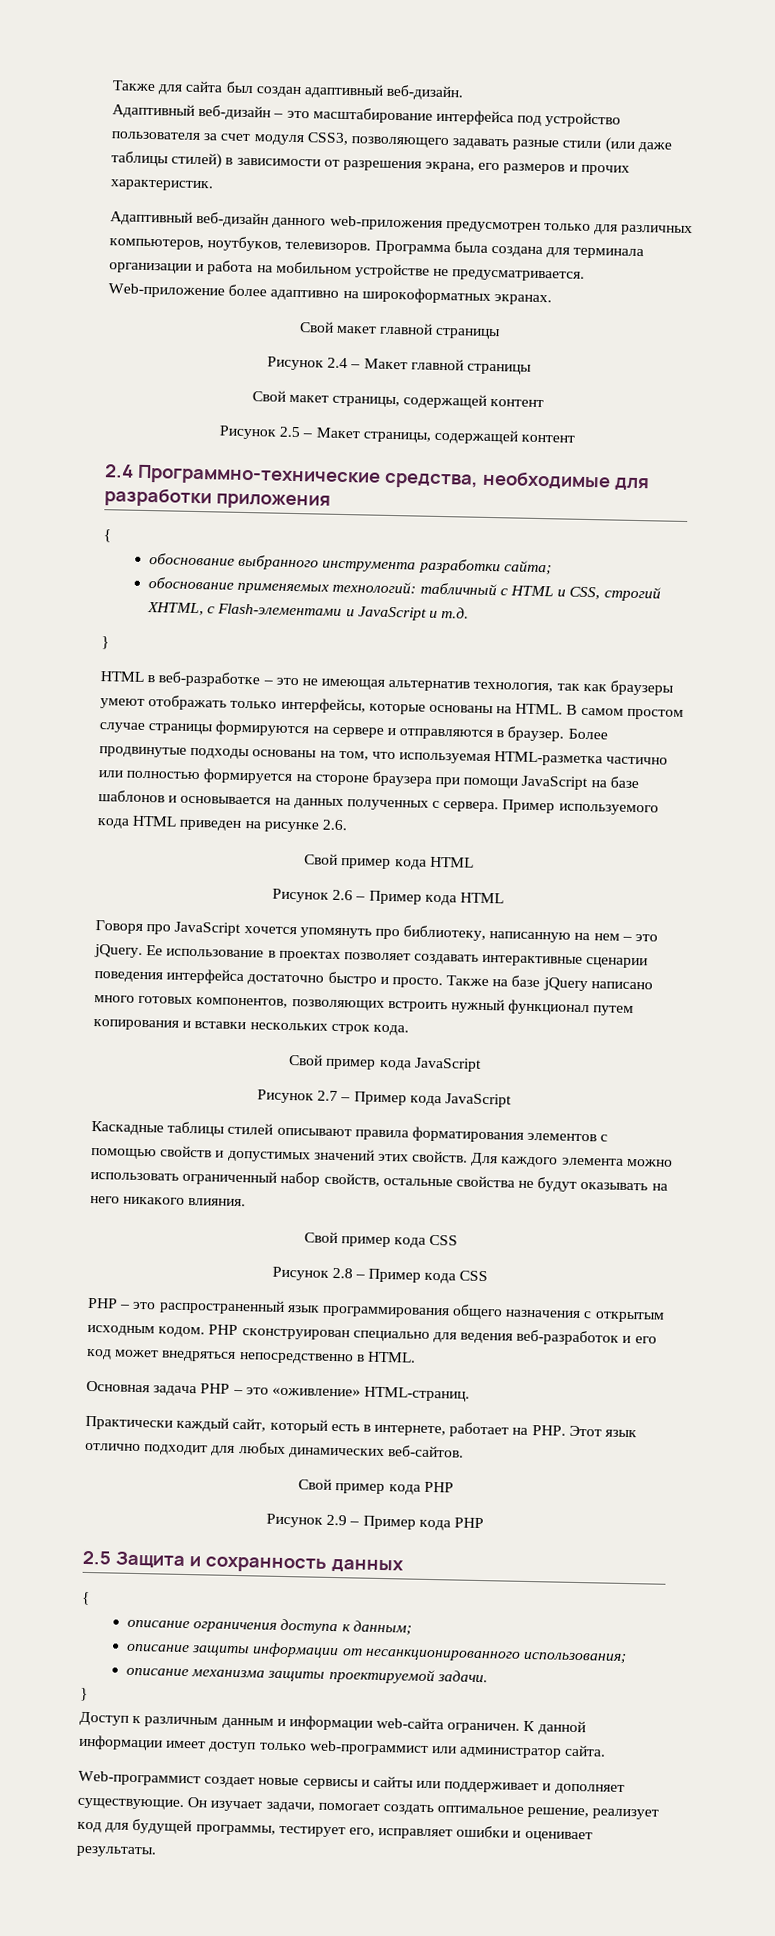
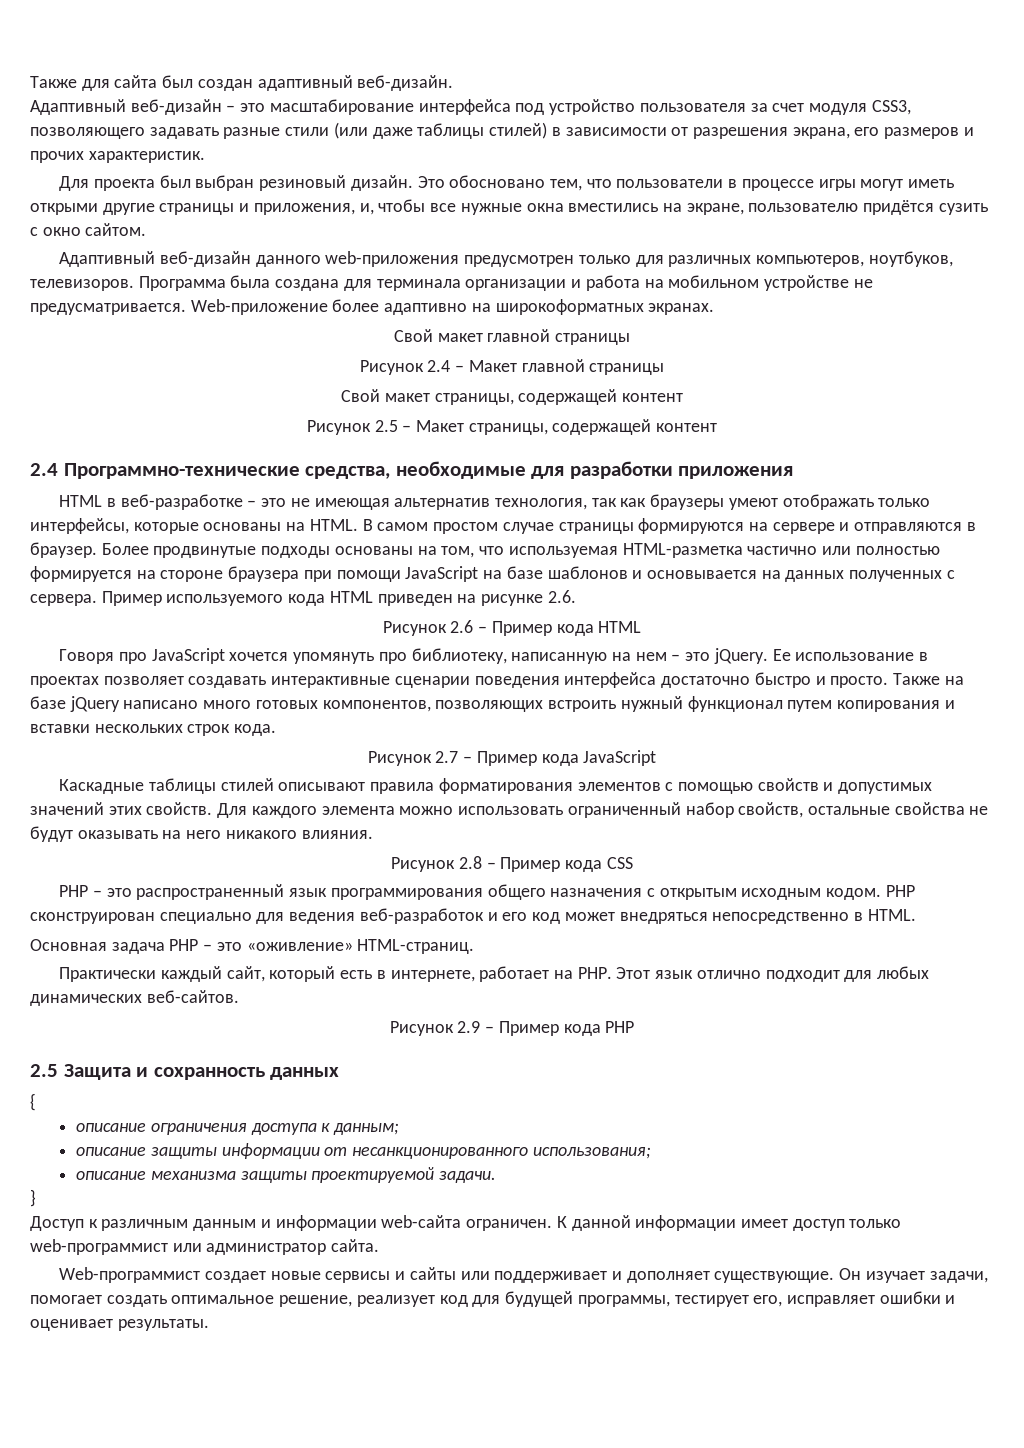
(214, 185) none -> [59,175,955,191] [30,199,988,215] [30,223,147,236] // Для проекта был выбран резиновый дизайн. Это обосновано тем, что пользователи в процессе игры могут иметь открыми другие страницы и приложения, и, чтобы все нужные окна вместились на экране, пользователю придётся сузить с окно сайтом.
[103,529,111,543] [149,553,552,576] [148,577,661,602] [147,602,470,621] [101,636,109,650] // { // обоснование выбранного инструмента разработки сайта; // обоснование применяемых технологий: табличный с HTML и CSS, строгий XHTML, с Flash-элементами и JavaScript и т.д. // } -> (794, 472) none
[304,853,474,870] // Свой пример кода HTML -> (576, 596) none
[288,1054,482,1072] // Свой пример кода JavaScript -> (277, 730) none
[303,1231,459,1248] // Свой пример кода CSS -> (373, 834) none
[298,1478,454,1495] // Свой пример кода PHP -> (239, 996) none

